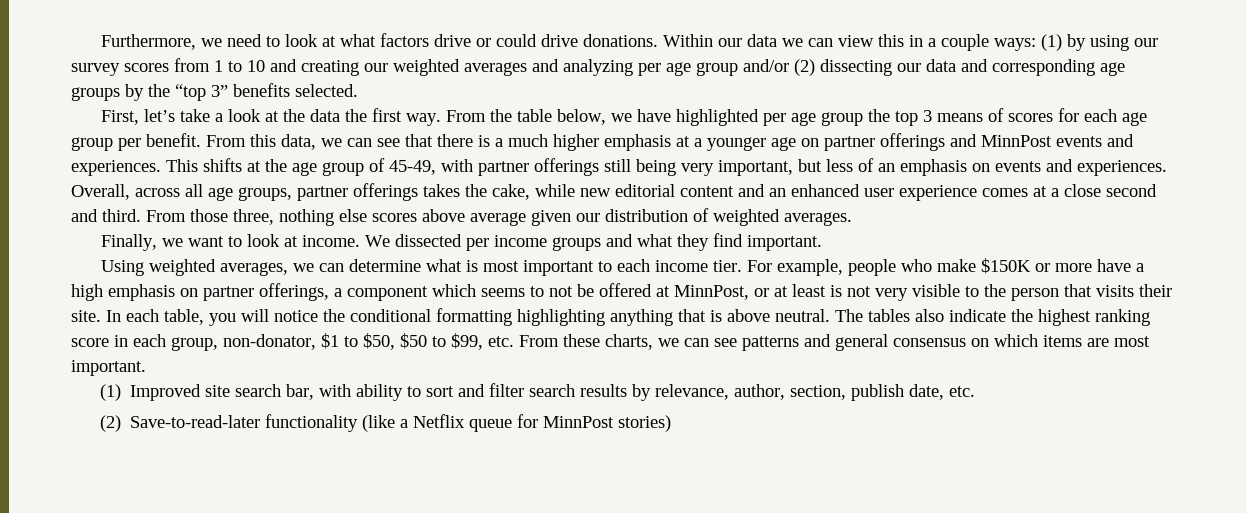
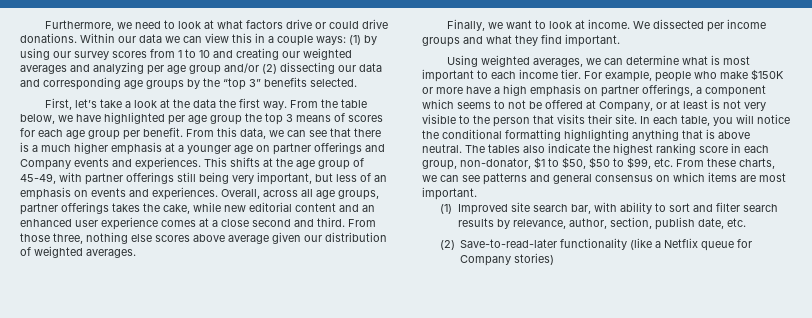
[981,135,1052,147] MinnPost -> [20,159,71,170] Company
[674,285,749,300] MinnPost, -> [599,101,653,112] Company,
[543,416,615,428] MinnPost -> [460,255,512,266] Company

